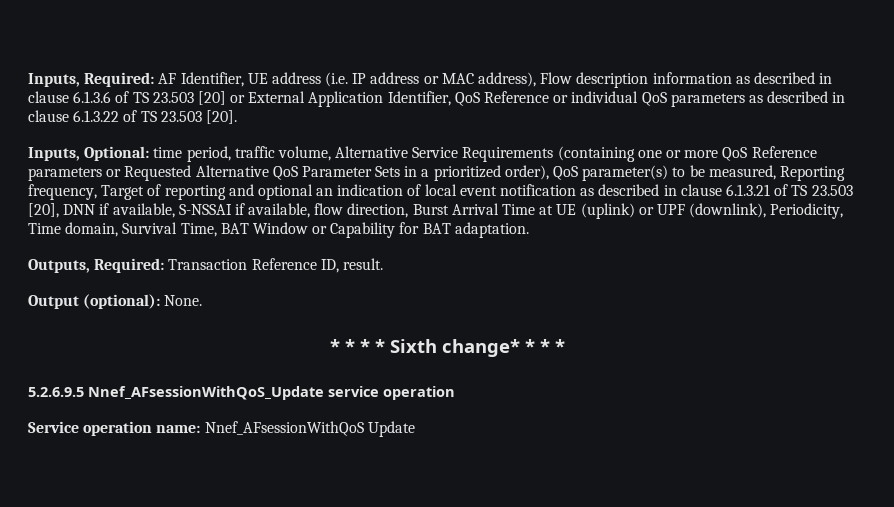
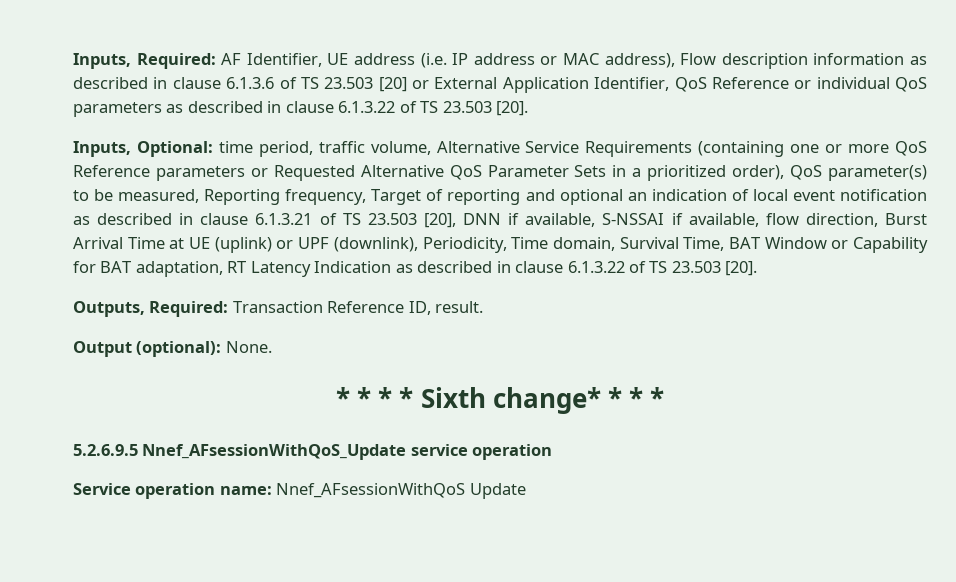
[454,222,529,238] adaptation. -> [135,261,758,277] adaptation, RT Latency Indication as described in clause 6.1.3.22 of TS 23.503 [20].

